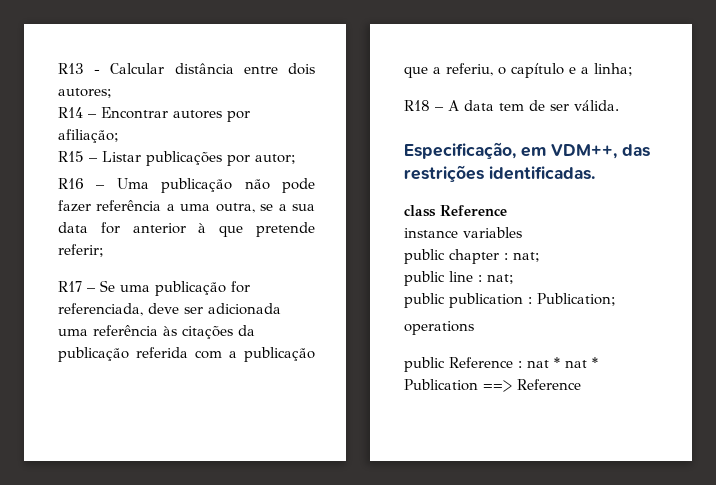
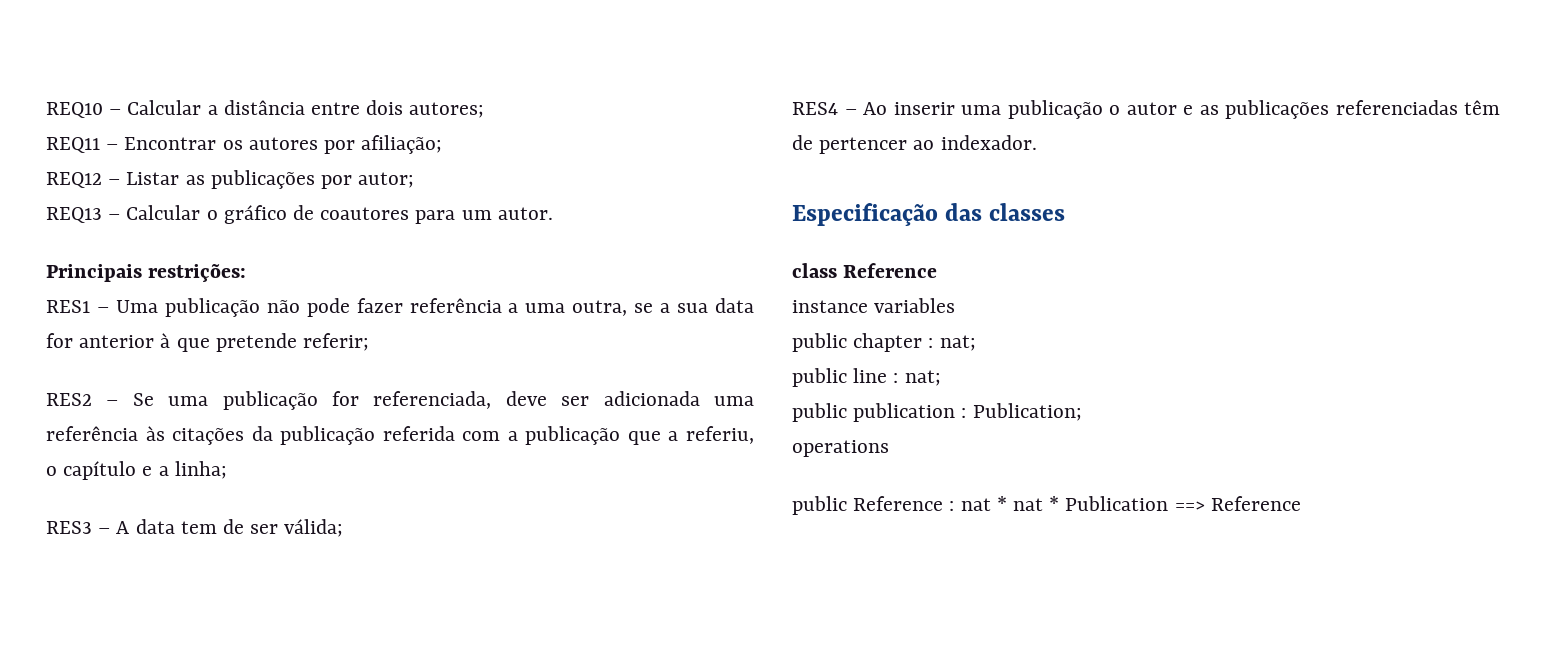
[58,63,165,74] R13 - Calcular -> [46,100,218,118] REQ10 – Calcular a
[58,107,83,118] R14 -> [46,137,100,153] REQ11
(168, 113) none -> [222,140,243,150] os
[58,151,84,162] R15 -> [46,172,102,188] REQ12
(141, 156) none -> [185,175,205,185] as
[58,178,84,189] R16 -> [46,205,553,224] [46,264,247,282] [46,300,90,313] REQ13 – Calcular o gráfico de coautores para um autor. // Principais restrições: // RES1
[58,281,82,292] R17 -> [46,393,92,406] RES2
[404,100,430,111] R18 -> [46,521,92,534] RES3
[574,100,619,111] [404,142,650,159] [404,165,595,182] válida. // Especificação, em VDM++, das restrições identificadas. -> [284,519,344,537] [792,100,1500,119] [792,135,1037,154] [792,203,1066,226] válida; // RES4 – Ao inserir uma publicação o autor e as publicações referenciadas têm de pertencer ao indexador. // Especificação das classes

